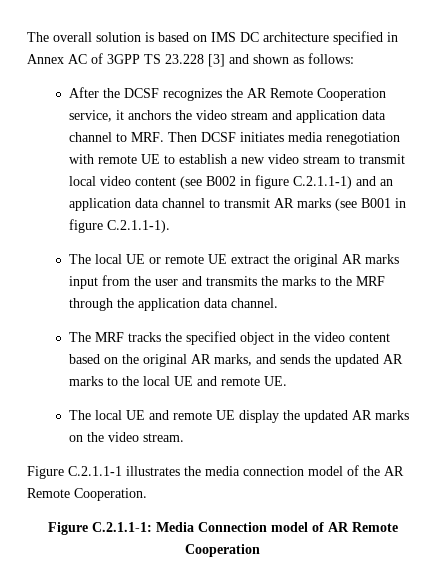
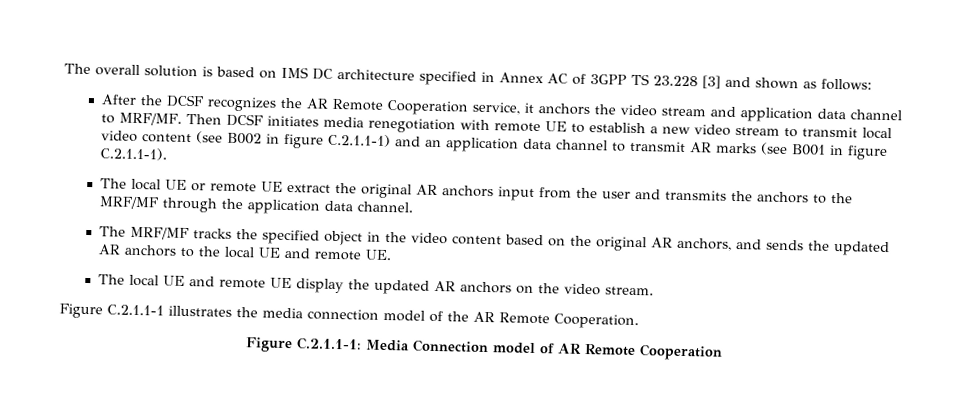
[130,132,164,142] MRF. -> [119,112,183,126] MRF/MF.
[364,254,399,264] marks -> [442,185,495,198] anchors
[281,276,385,286] marks to the MRF -> [757,191,854,204] [99,196,160,210] anchors to the MRF/MF
[94,332,124,342] MRF -> [130,226,190,241] MRF/MF
[213,354,252,366] marks, -> [677,237,733,251] anchors,
[68,376,103,386] marks -> [124,244,178,257] anchors
[374,410,409,420] marks -> [460,281,513,294] anchors

